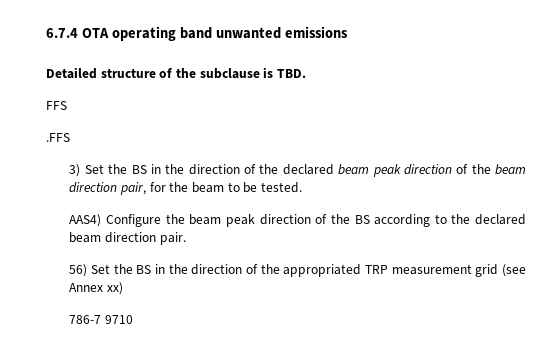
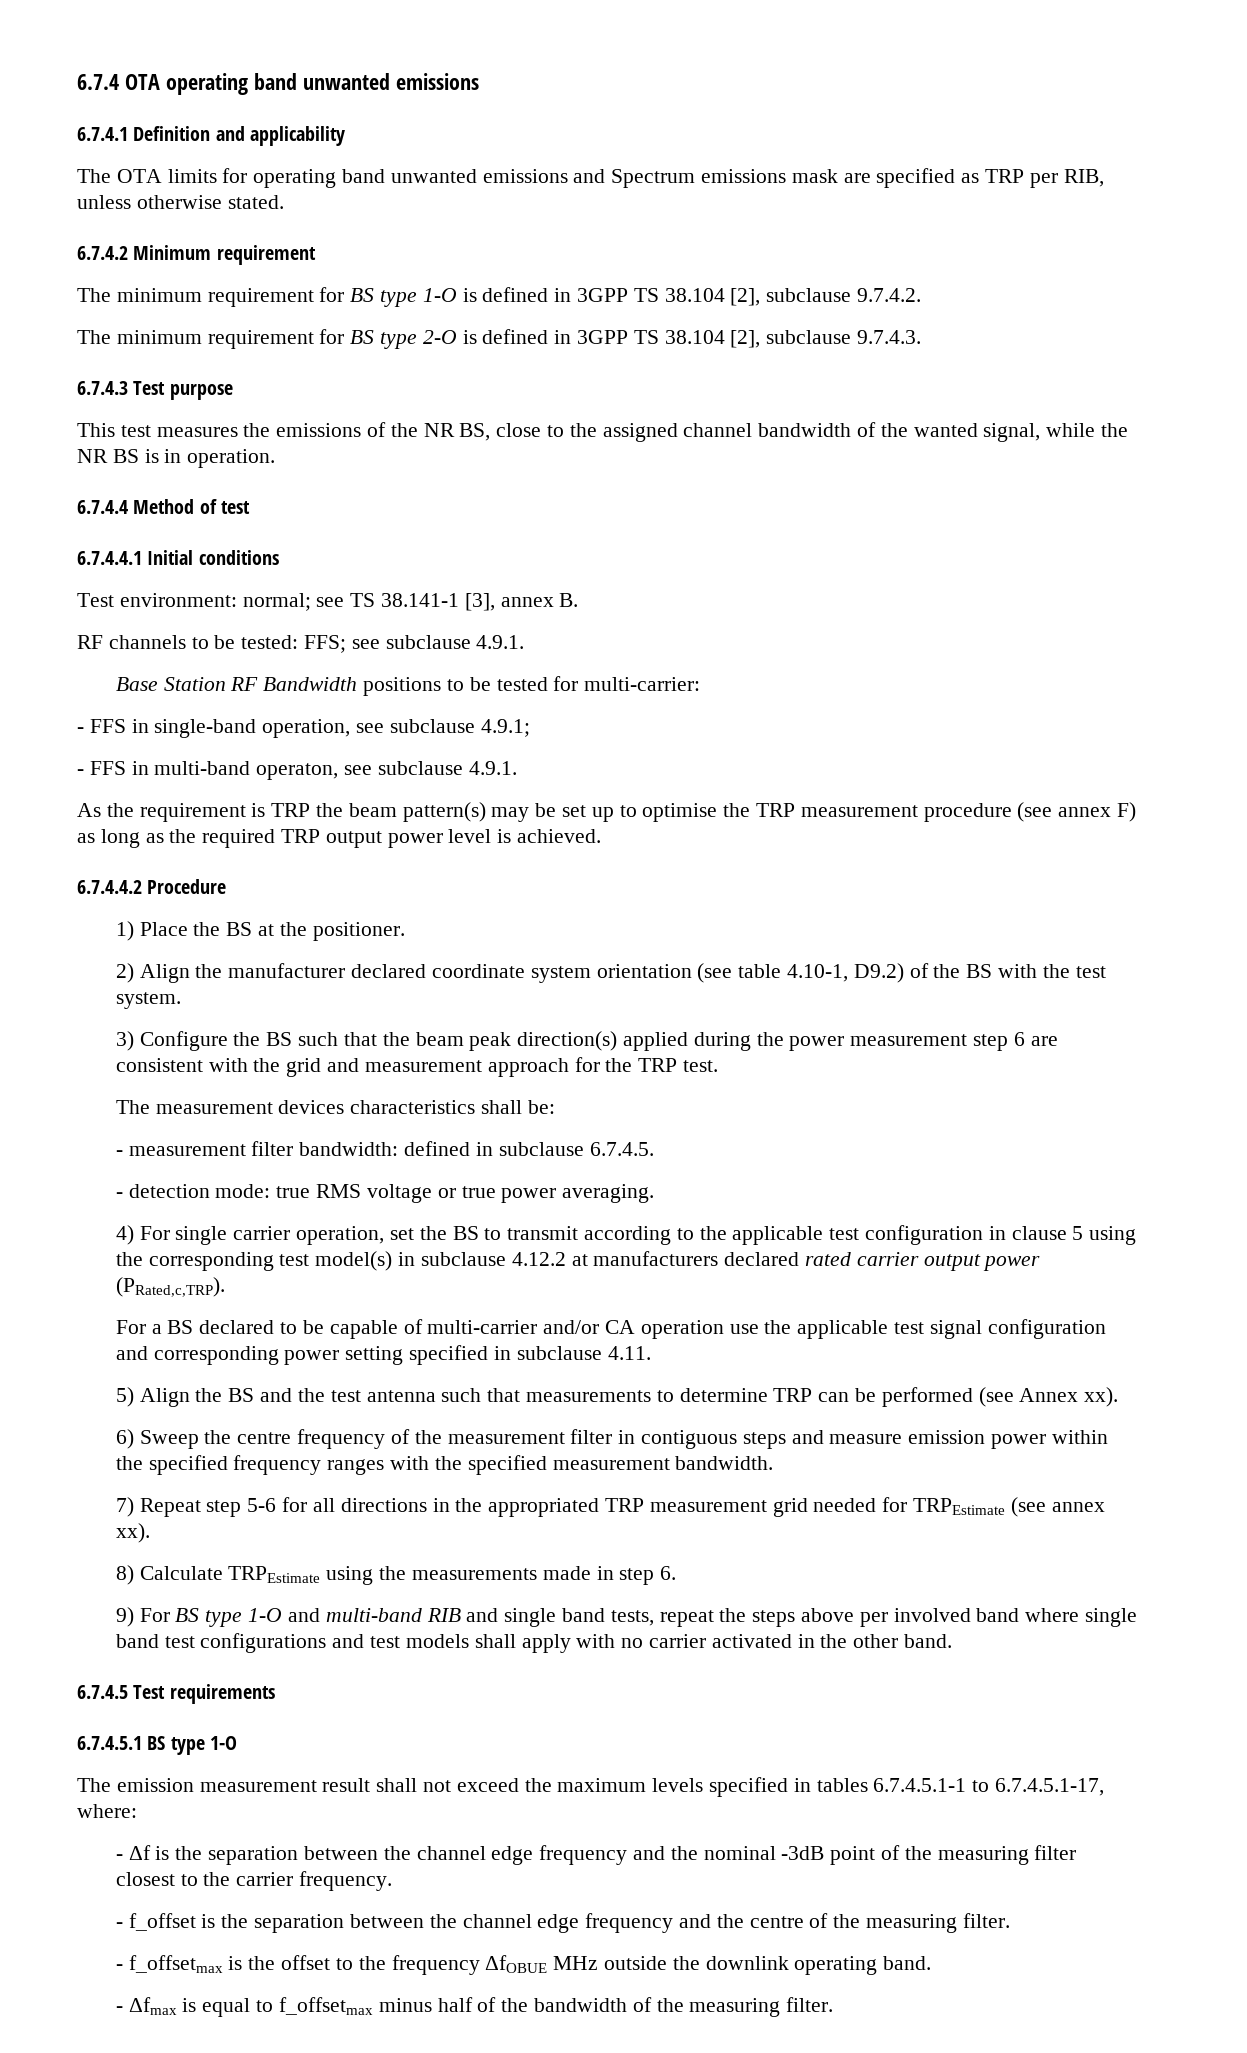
[46,67,306,79] [46,101,67,110] [46,133,70,142] Detailed structure of the subclause is TBD. // FFS // .FFS -> [77,126,345,146] [77,168,1104,188] [77,195,284,209] [77,245,316,265] [77,287,922,307] [77,329,922,349] [77,381,233,400] [77,422,1129,442] [77,449,276,468] [77,499,250,514] [77,550,279,565] [77,593,579,611] [77,635,525,653] [115,676,701,696] [77,719,530,738] [77,761,517,780] [77,802,1137,822] [77,829,602,848] [77,879,227,894] [115,921,405,941] [115,963,1106,983] [115,992,181,1009] 6.7.4.1 Definition and applicability // The OTA limits for operating band unwanted emissions and Spectrum emissions mask are specified as TRP per RIB, unless otherwise stated. // 6.7.4.2 Minimum requirement // The minimum requirement for BS type 1-O is defined in 3GPP TS 38.104 [2], subclause 9.7.4.2. // The minimum requirement for BS type 2-O is defined in 3GPP TS 38.104 [2], subclause 9.7.4.3. // 6.7.4.3 Test purpose // This test measures the emissions of the NR BS, close to the assigned channel bandwidth of the wanted signal, while the NR BS is in operation. // 6.7.4.4 Method of test // 6.7.4.4.1 Initial conditions // Test environment: normal; see TS 38.141-1 [3], annex B. // RF channels to be tested: FFS; see subclause 4.9.1. // Base Station RF Bandwidth positions to be tested for multi-carrier: // - FFS in single-band operation, see subclause 4.9.1; // - FFS in multi-band operaton, see subclause 4.9.1. // As the requirement is TRP the beam pattern(s) may be set up to optimise the TRP measurement procedure (see annex F) as long as the required TRP output power level is achieved. // 6.7.4.4.2 Procedure // 1) Place the BS at the positioner. // 2) Align the manufacturer declared coordinate system orientation (see table 4.10-1, D9.2) of the BS with the test system.
[84,164,526,177] [69,182,302,195] [69,214,526,227] [69,232,186,245] [69,264,259,277] Set the BS in the direction of the declared beam peak direction of the beam direction pair, for the beam to be tested. // AAS4) Configure the beam peak direction of the BS according to the declared beam direction pair. // 56) Set the BS in the direction of -> [139,1031,1058,1051] [115,1057,718,1077] [115,1100,555,1114] [115,1141,654,1156] [115,1184,655,1203] [115,1225,1137,1245] [115,1251,1041,1271] [115,1277,225,1297] [115,1319,1106,1339] [115,1345,651,1365] [115,1387,1119,1407] [115,1429,1108,1449] [115,1455,774,1475] [115,1497,450,1517] Configure the BS such that the beam peak direction(s) applied during the power measurement step 6 are consistent with the grid and measurement approach for the TRP test. // The measurement devices characteristics shall be: // - measurement filter bandwidth: defined in subclause 6.7.4.5. // - detection mode: true RMS voltage or true power averaging. // 4) For single carrier operation, set the BS to transmit according to the applicable test configuration in clause 5 using the corresponding test model(s) in subclause 4.12.2 at manufacturers declared rated carrier output power (PRated,c,TRP). // For a BS declared to be capable of multi-carrier and/or CA operation use the applicable test signal configuration and corresponding power setting specified in subclause 4.11. // 5) Align the BS and the test antenna such that measurements to determine TRP can be performed (see Annex xx). // 6) Sweep the centre frequency of the measurement filter in contiguous steps and measure emission power within the specified frequency ranges with the specified measurement bandwidth. // 7) Repeat step 5-6 for all directions in
[502,264,527,277] [69,282,124,295] [69,315,134,324] (see Annex xx) // 786-7 9710 -> [813,1497,1105,1517] [115,1523,150,1543] [115,1565,677,1585] [115,1607,1137,1627] [115,1633,952,1653] [77,1684,275,1704] [77,1736,237,1755] [77,1777,1105,1797] [77,1804,137,1818] [115,1845,1077,1865] [115,1871,393,1891] [115,1913,1010,1933] [115,1955,932,1975] [115,1997,834,2017] needed for TRPEstimate (see annex xx). // 8) Calculate TRPEstimate using the measurements made in step 6. // 9) For BS type 1-O and multi-band RIB and single band tests, repeat the steps above per involved band where single band test configurations and test models shall apply with no carrier activated in the other band. // 6.7.4.5 Test requirements // 6.7.4.5.1 BS type 1-O // The emission measurement result shall not exceed the maximum levels specified in tables 6.7.4.5.1-1 to 6.7.4.5.1-17, where: // - Δf is the separation between the channel edge frequency and the nominal -3dB point of the measuring filter closest to the carrier frequency. // - f_offset is the separation between the channel edge frequency and the centre of the measuring filter. // - f_offsetmax is the offset to the frequency ΔfOBUE MHz outside the downlink operating band. // - Δfmax is equal to f_offsetmax minus half of the bandwidth of the measuring filter.

